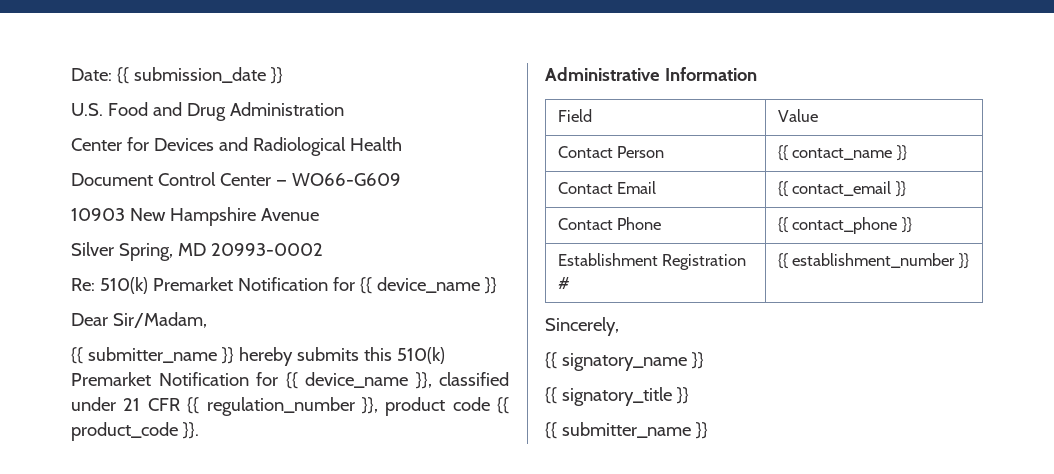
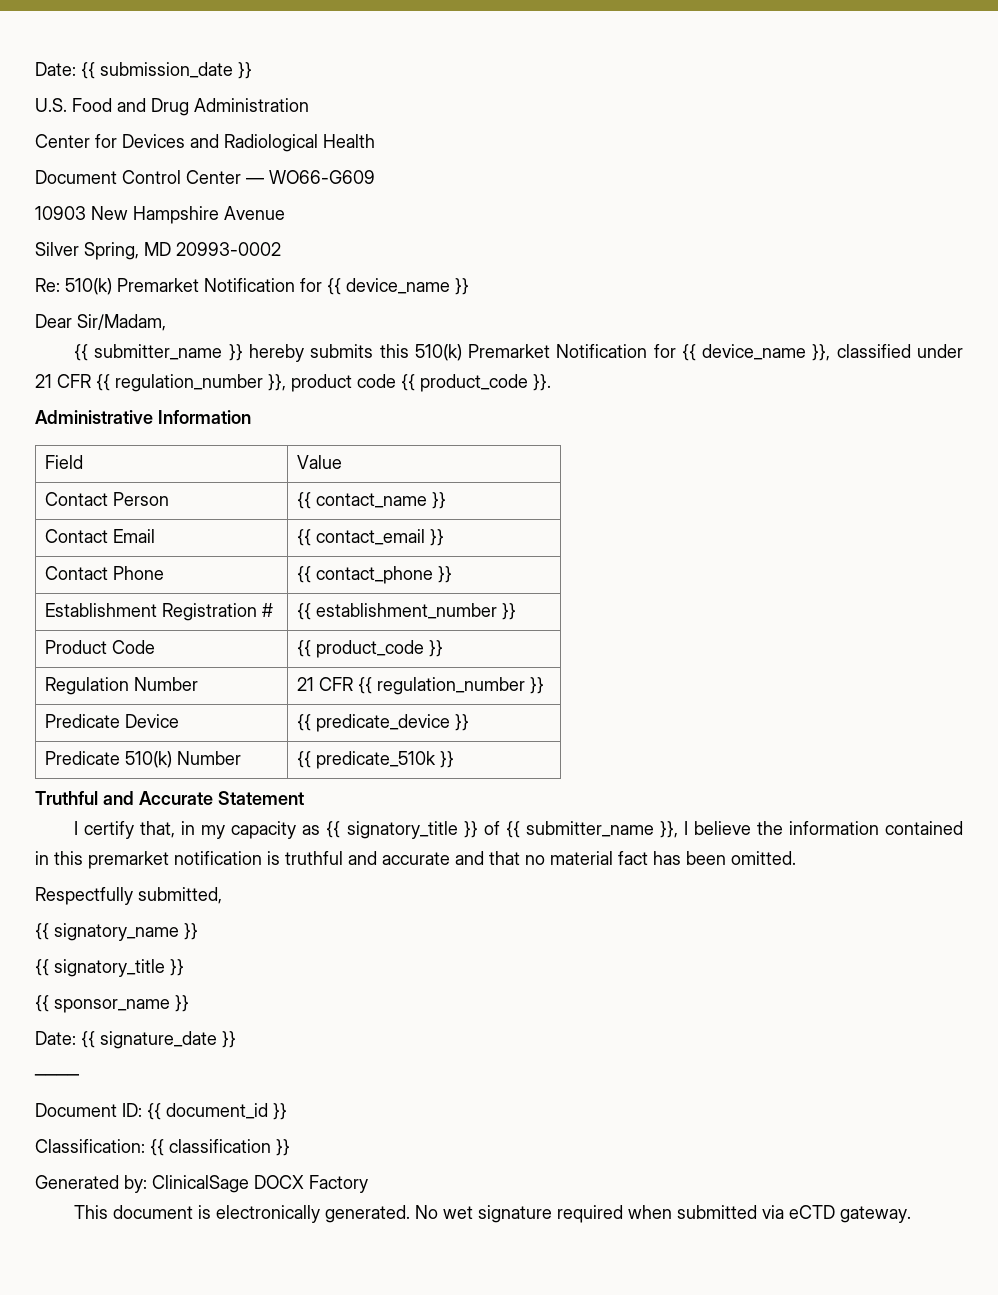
[545,317,619,336] // Sincerely, -> [45,640,156,654] [297,640,444,658] [45,677,199,695] [297,677,545,695] [45,714,180,728] [297,714,470,732] [45,751,242,768] [297,751,455,769] [35,791,304,805] [74,821,963,839] [35,851,796,869] [35,887,222,905] // Product Code | {{ product_code }} // Regulation Number | 21 CFR {{ regulation_number }} // Predicate Device | {{ predicate_device }} // Predicate 510(k) Number | {{ predicate_510k }} // Truthful and Accurate Statement // I certify that, in my capacity as {{ signatory_title }} of {{ submitter_name }}, I believe the information contained in this premarket notification is truthful and accurate and that no material fact has been omitted. // Respectfully submitted,
[561,422,708,439] submitter_name }} -> [54,995,189,1013] [35,1031,236,1049] [34,1074,80,1081] [35,1103,287,1120] [35,1139,290,1156] [35,1175,368,1193] [74,1205,912,1223] sponsor_name }} // Date: {{ signature_date }} // ──── // Document ID: {{ document_id }} // Classification: {{ classification }} // Generated by: ClinicalSage DOCX Factory // This document is electronically generated. No wet signature required when submitted via eCTD gateway.

